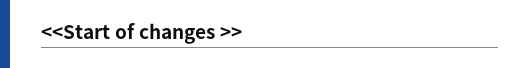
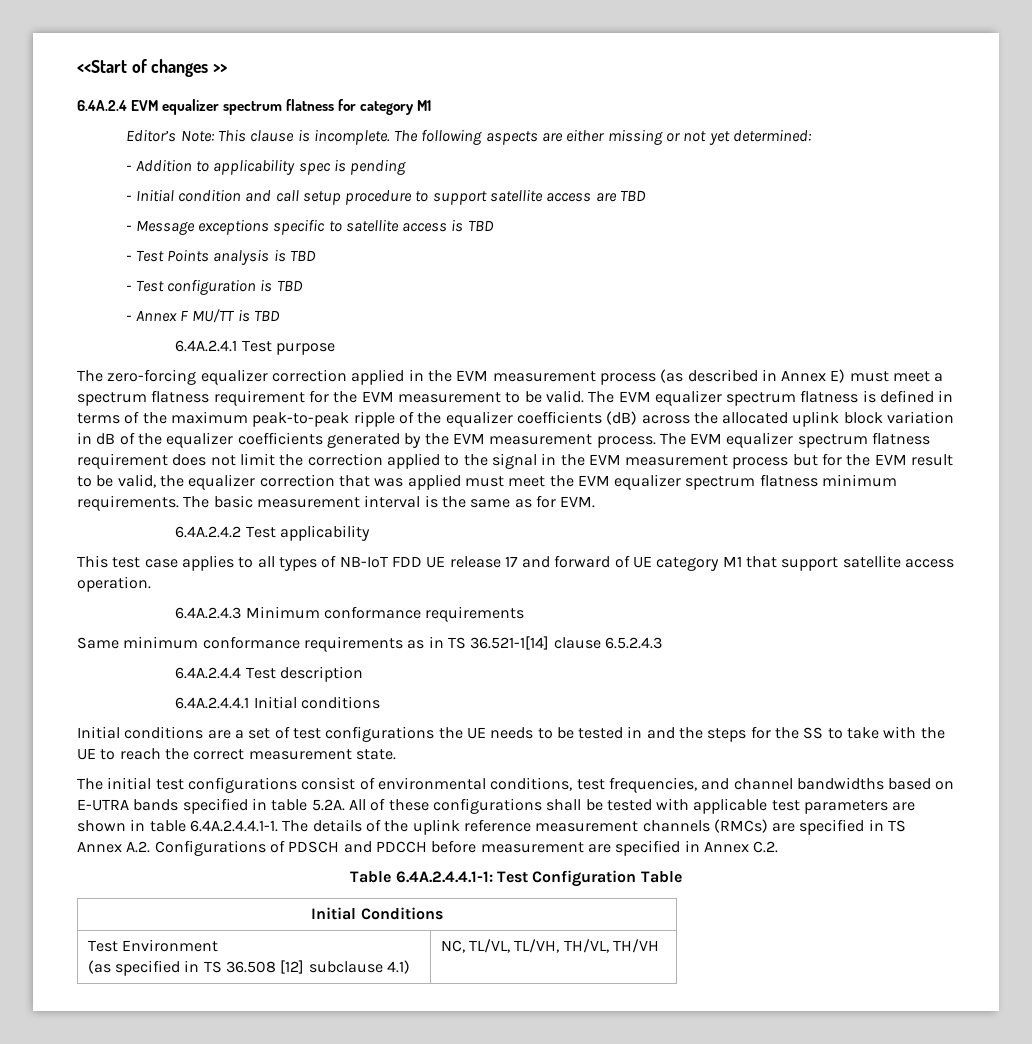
(243, 33) none -> [77,99,432,115] [126,129,813,145] [126,159,407,175] [126,189,647,205] [126,219,494,235] [126,249,316,265] [126,279,303,295] [126,309,280,323] [175,340,336,355] [77,369,944,385] [77,390,954,406] [77,411,955,427] [77,432,931,448] [77,453,954,469] [77,474,898,490] [77,495,596,511] [175,525,371,541] [77,555,955,571] [77,576,151,592] [175,606,525,622] [77,636,662,652] [175,666,364,682] [175,696,381,709] [77,726,945,742] [77,748,396,760] [77,777,955,793] [77,798,916,814] [77,819,907,835] [77,840,779,856] [350,870,682,887] [311,907,443,920] [87,939,218,952] [87,960,410,976] [440,939,659,953] // 6.4A.2.4 EVM equalizer spectrum flatness for category M1 // Editor’s Note: This clause is incomplete. The following aspects are either missing or not yet determined: // - Addition to applicability spec is pending // - Initial condition and call setup procedure to support satellite access are TBD // - Message exceptions specific to satellite access is TBD // - Test Points analysis is TBD // - Test configuration is TBD // - Annex F MU/TT is TBD // 6.4A.2.4.1 Test purpose // The zero-forcing equalizer correction applied in the EVM measurement process (as described in Annex E) must meet a spectrum flatness requirement for the EVM measurement to be valid. The EVM equalizer spectrum flatness is defined in terms of the maximum peak-to-peak ripple of the equalizer coefficients (dB) across the allocated uplink block variation in dB of the equalizer coefficients generated by the EVM measurement process. The EVM equalizer spectrum flatness requirement does not limit the correction applied to the signal in the EVM measurement process but for the EVM result to be valid, the equalizer correction that was applied must meet the EVM equalizer spectrum flatness minimum requirements. The basic measurement interval is the same as for EVM. // 6.4A.2.4.2 Test applicability // This test case applies to all types of NB-IoT FDD UE release 17 and forward of UE category M1 that support satellite access operation. // 6.4A.2.4.3 Minimum conformance requirements // Same minimum conformance requirements as in TS 36.521-1[14] clause 6.5.2.4.3 // 6.4A.2.4.4 Test description // 6.4A.2.4.4.1 Initial conditions // Initial conditions are a set of test configurations the UE needs to be tested in and the steps for the SS to take with the UE to reach the correct measurement state. // The initial test configurations consist of environmental conditions, test frequencies, and channel bandwidths based on E-UTRA bands specified in table 5.2A. All of these configurations shall be tested with applicable test parameters are shown in table 6.4A.2.4.4.1-1. The details of the uplink reference measurement channels (RMCs) are specified in TS Annex A.2. Configurations of PDSCH and PDCCH before measurement are specified in Annex C.2. // Table 6.4A.2.4.4.1-1: Test Configuration Table // Initial Conditions // Test Environment // (as specified in TS 36.508 [12] subclause 4.1) | NC, TL/VL, TL/VH, TH/VL, TH/VH

